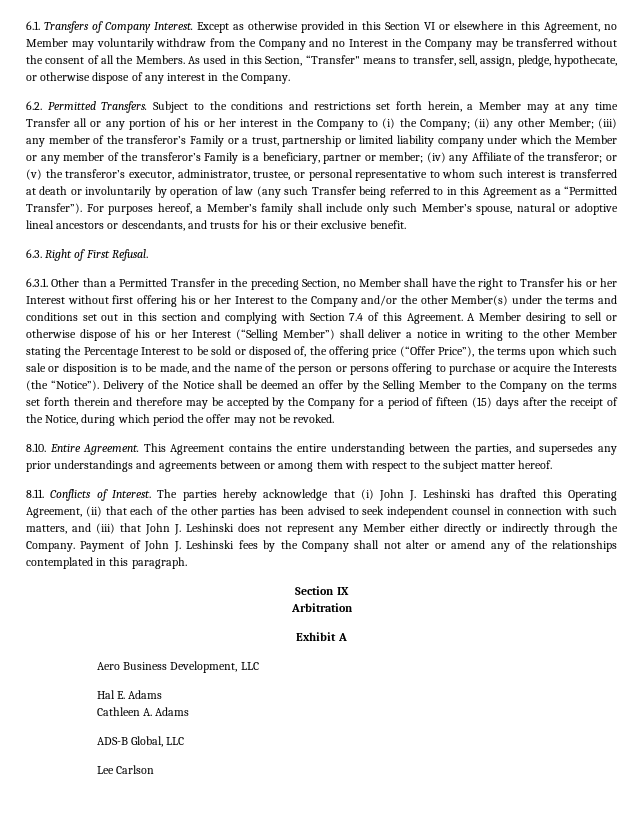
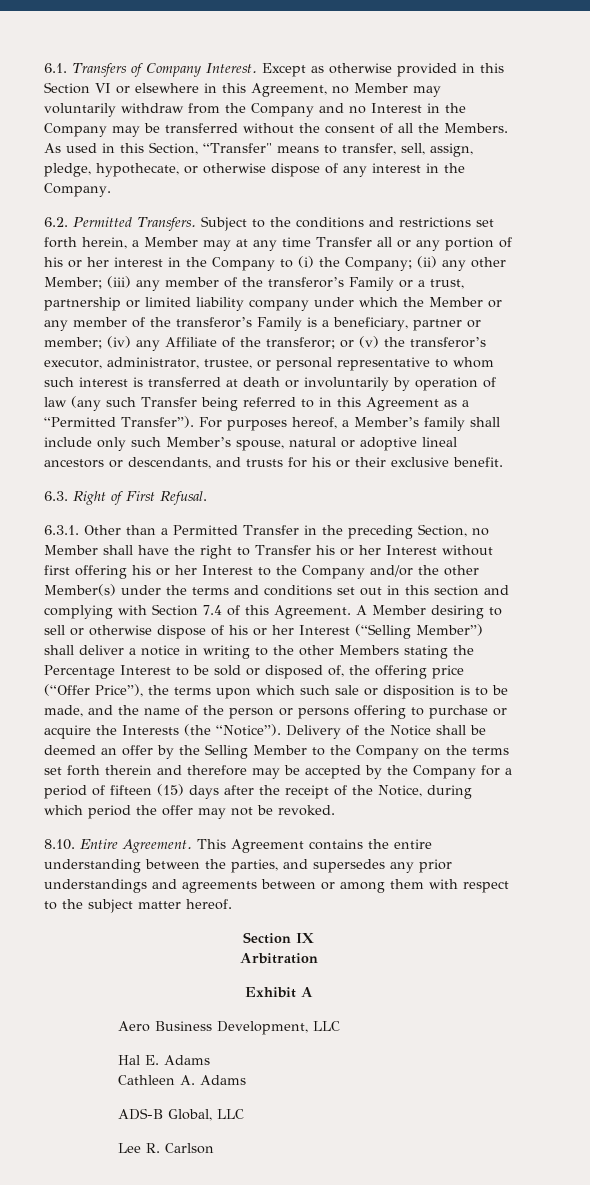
[575,329,617,338] Member -> [339,645,399,655] Members
[26,489,617,501] [26,506,617,518] [26,523,618,535] [26,540,617,552] [26,557,187,569] // 8.11. Conflicts of Interest. The parties hereby acknowledge that (i) John J. Leshinski has drafted this Operating Agreement, (ii) that each of the other parties has been advised to seek independent counsel in connection with such matters, and (iii) that John J. Leshinski does not represent any Member either directly or indirectly through the Company. Payment of John J. Leshinski fees by the Company shall not alter or amend any of the relationships contemplated in this paragraph. -> (232, 904) none
(114, 770) none -> [146,1143,161,1153] R.

